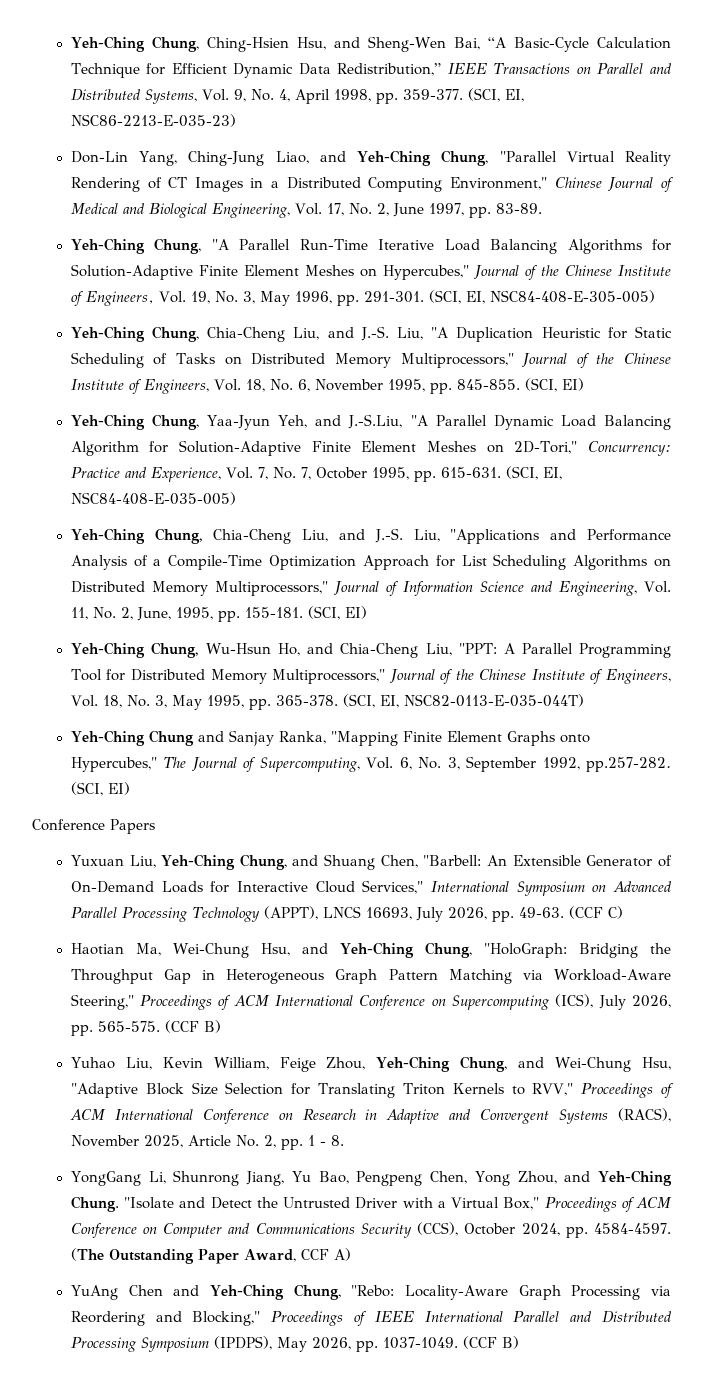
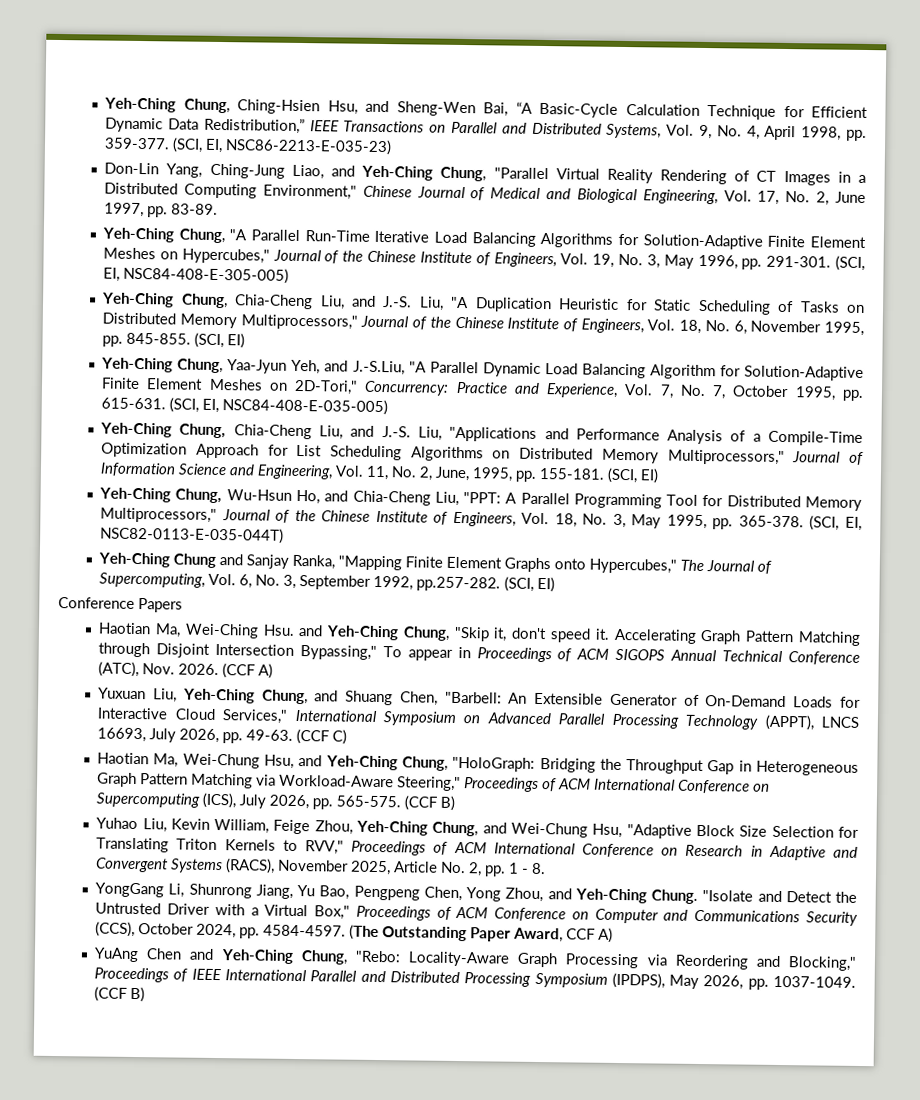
(155, 826) none -> [98,622,862,646] [98,642,861,665] [98,661,274,679] // Haotian Ma, Wei-Ching Hsu. and Yeh-Ching Chung, "Skip it, don't speed it. Accelerating Graph Pattern Matching through Disjoint Intersection Bypassing," To appear in Proceedings of ACM SIGOPS Annual Technical Conference (ATC), Nov. 2026. (CCF A)

